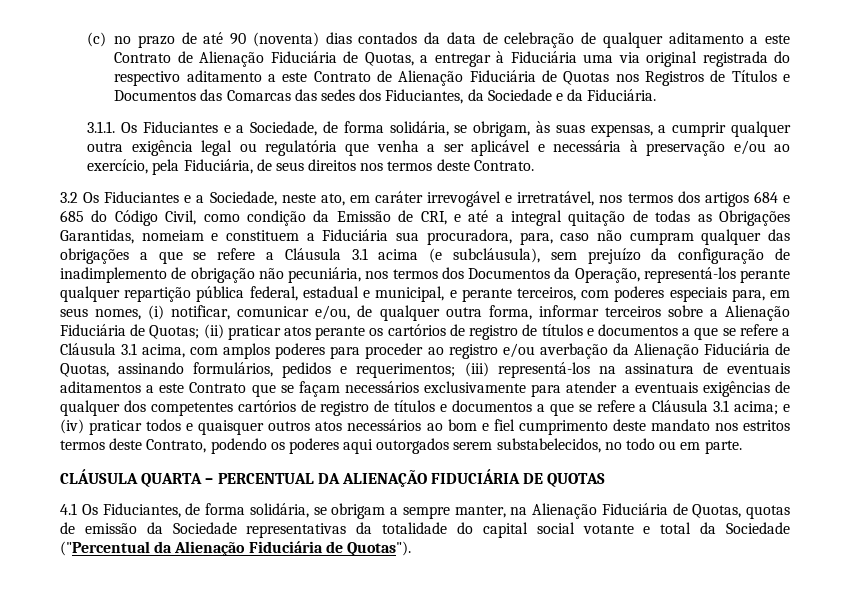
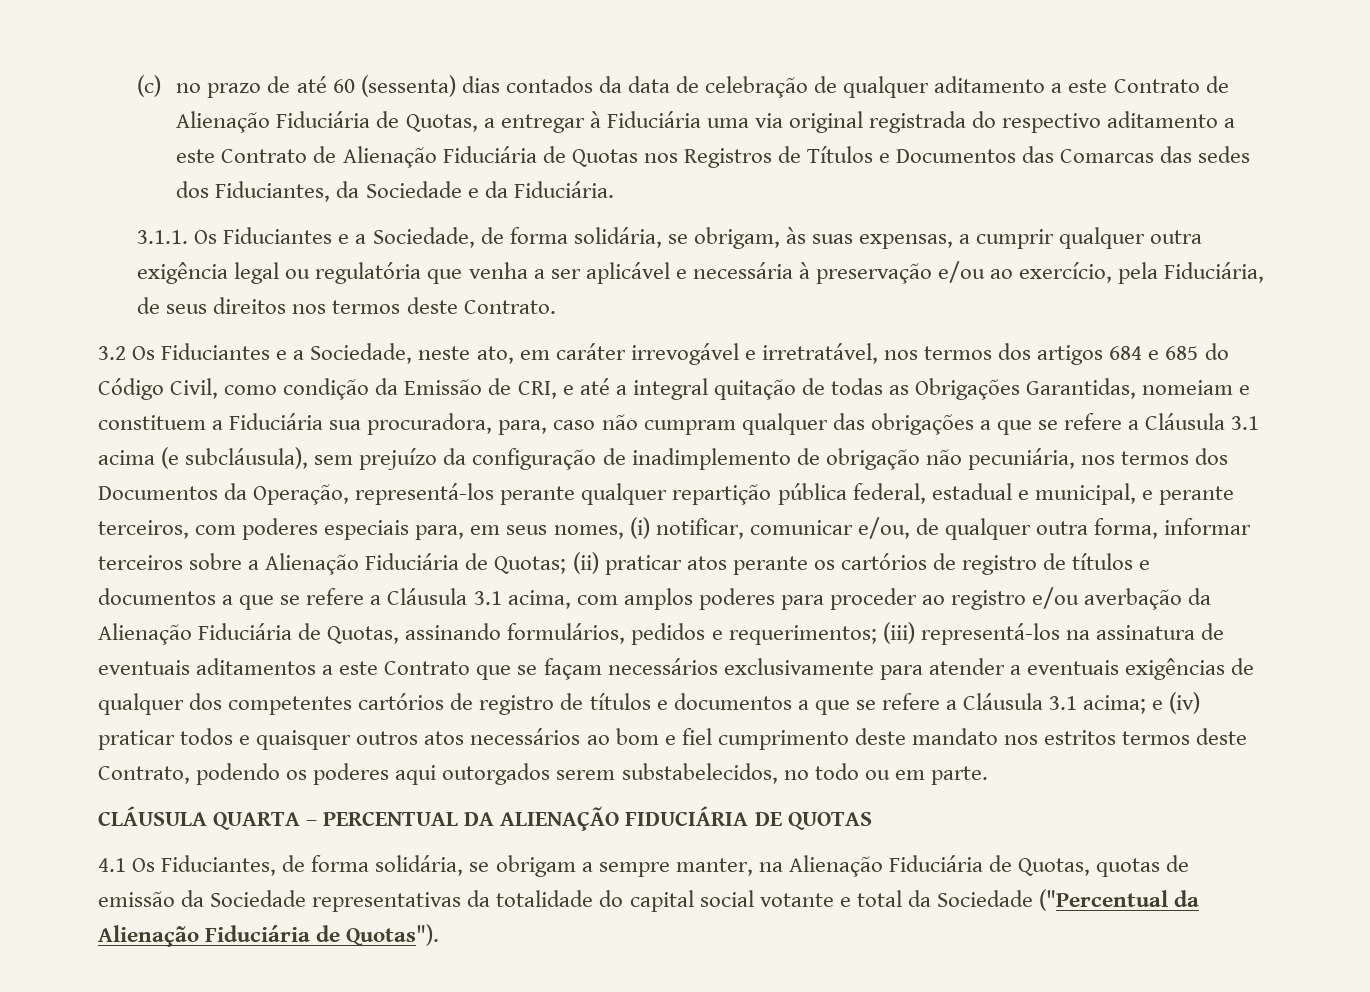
[230,32,319,47] 90 (noventa) -> [332,75,456,97] 60 (sessenta)

